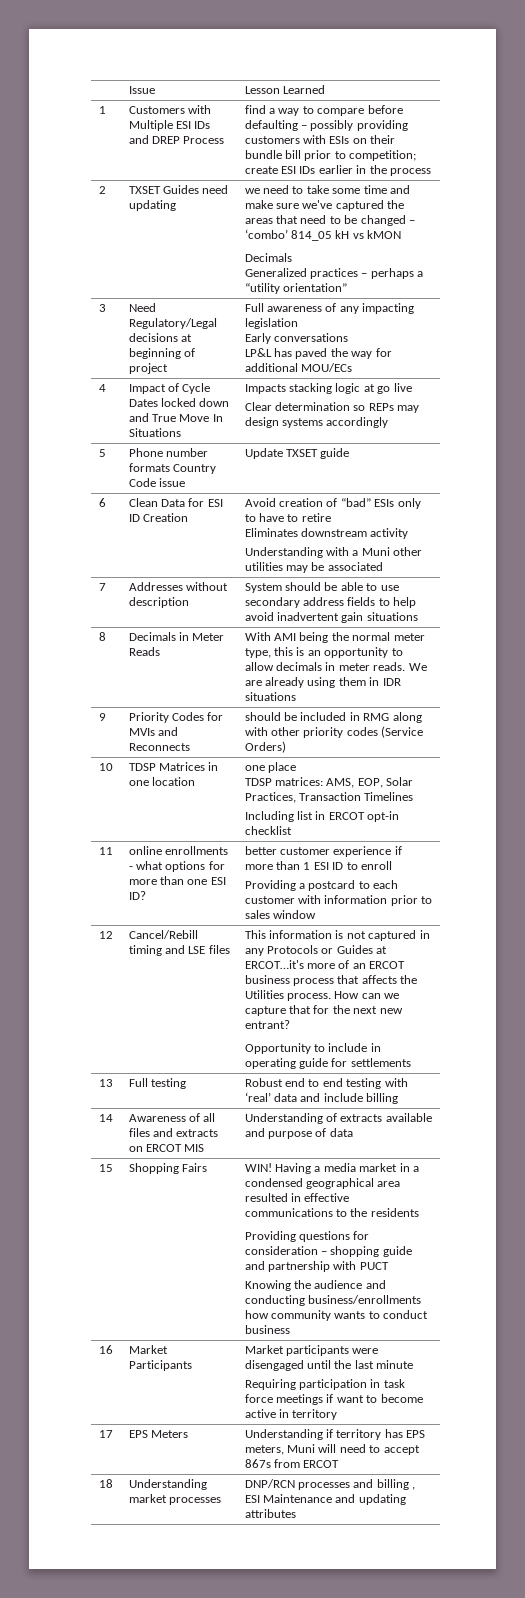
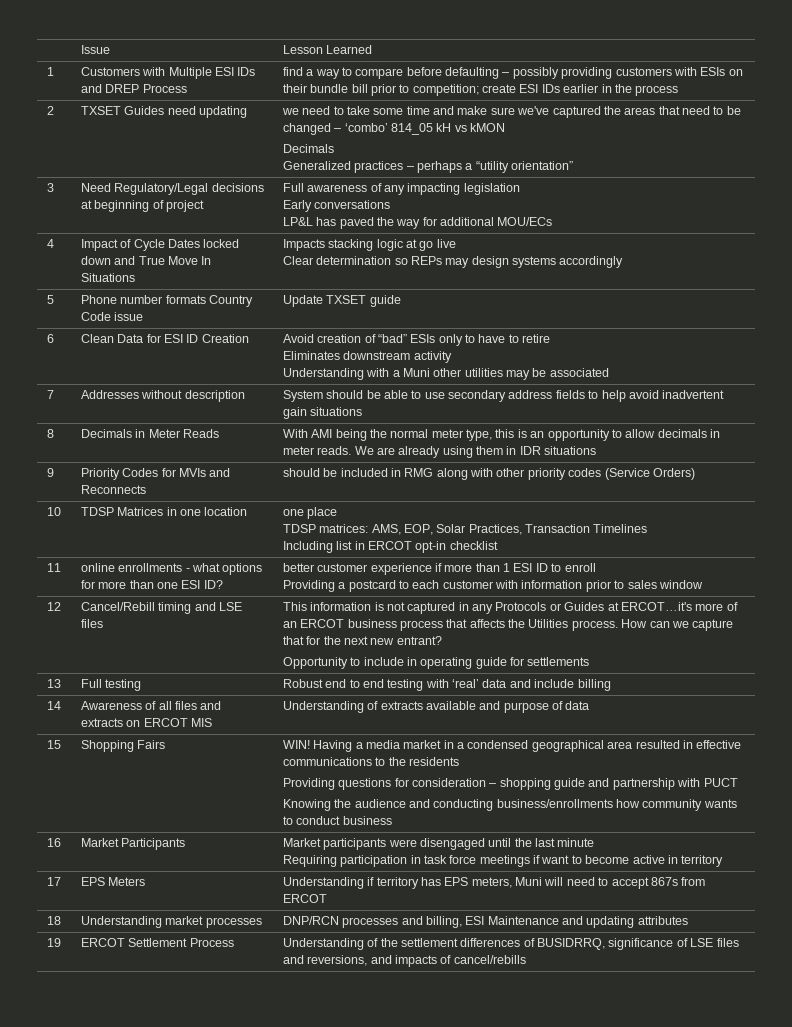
[376,1479,416,1490] billing , -> [425,916,462,928] billing,
(296, 1513) none -> [46,938,61,947] [80,938,234,947] [282,938,739,950] [282,955,526,967] // 19 | ERCOT Settlement Process | Understanding of the settlement differences of BUSIDRRQ, significance of LSE files and reversions, and impacts of cancel/rebills

